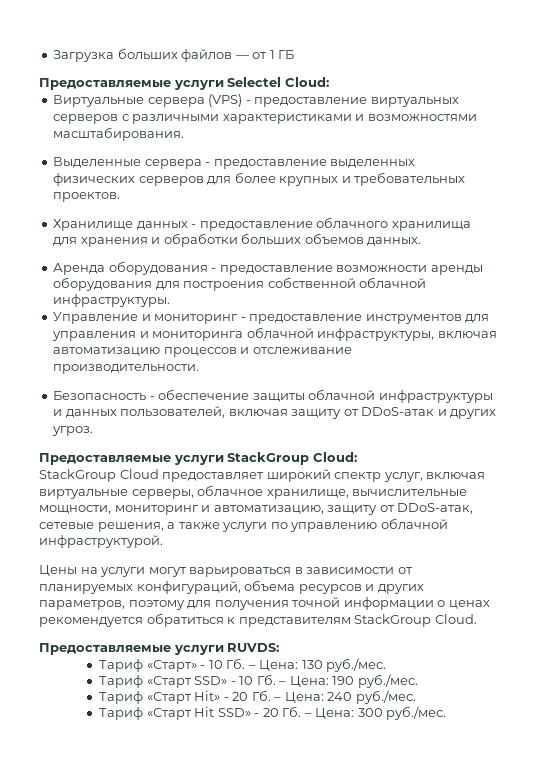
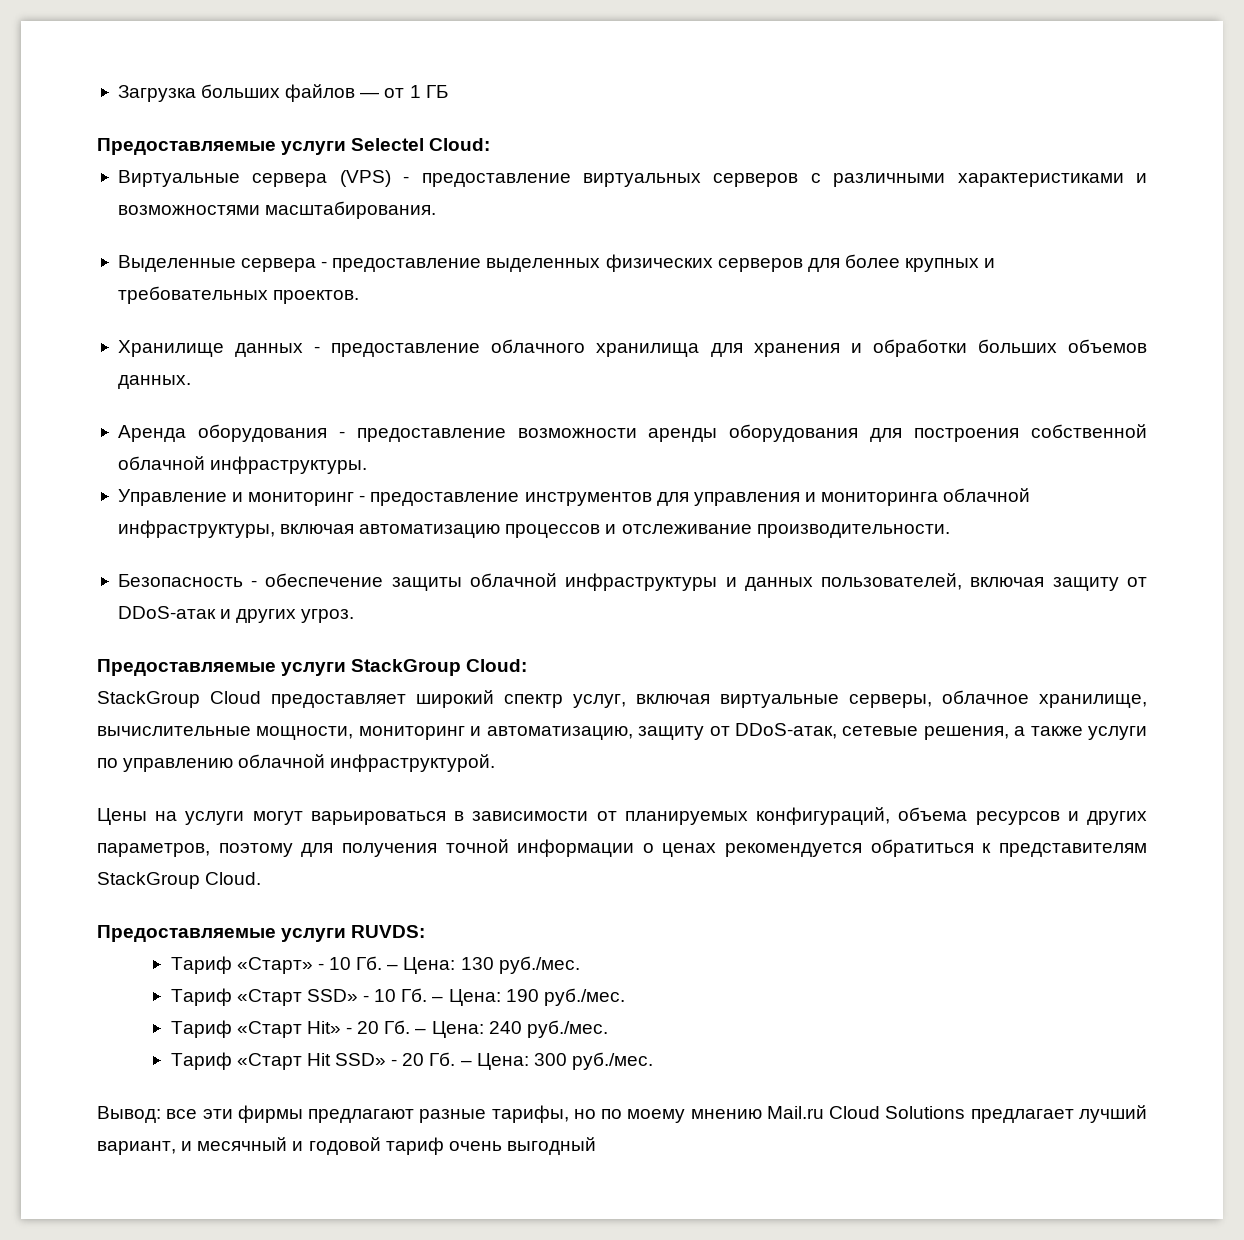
(447, 713) none -> [97,1105,1147,1123] [97,1137,596,1155] // Вывод: все эти фирмы предлагают разные тарифы, но по моему мнению Mail.ru Cloud Solutions предлагает лучший вариант, и месячный и годовой тариф очень выгодный

